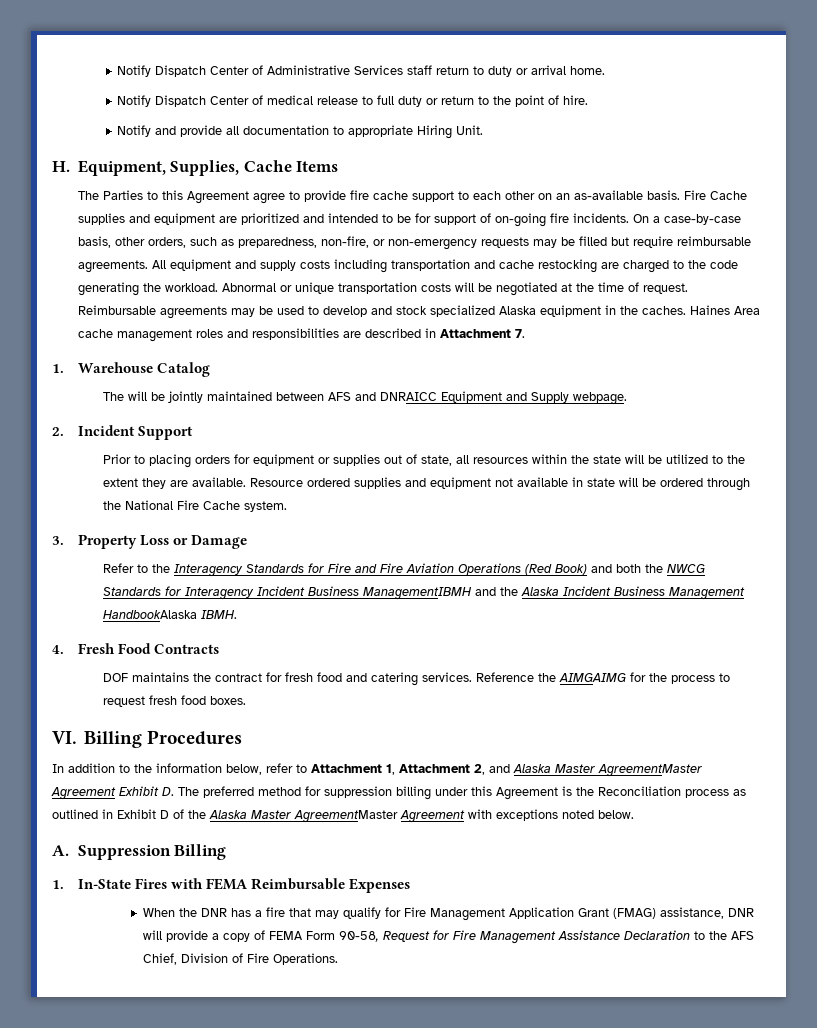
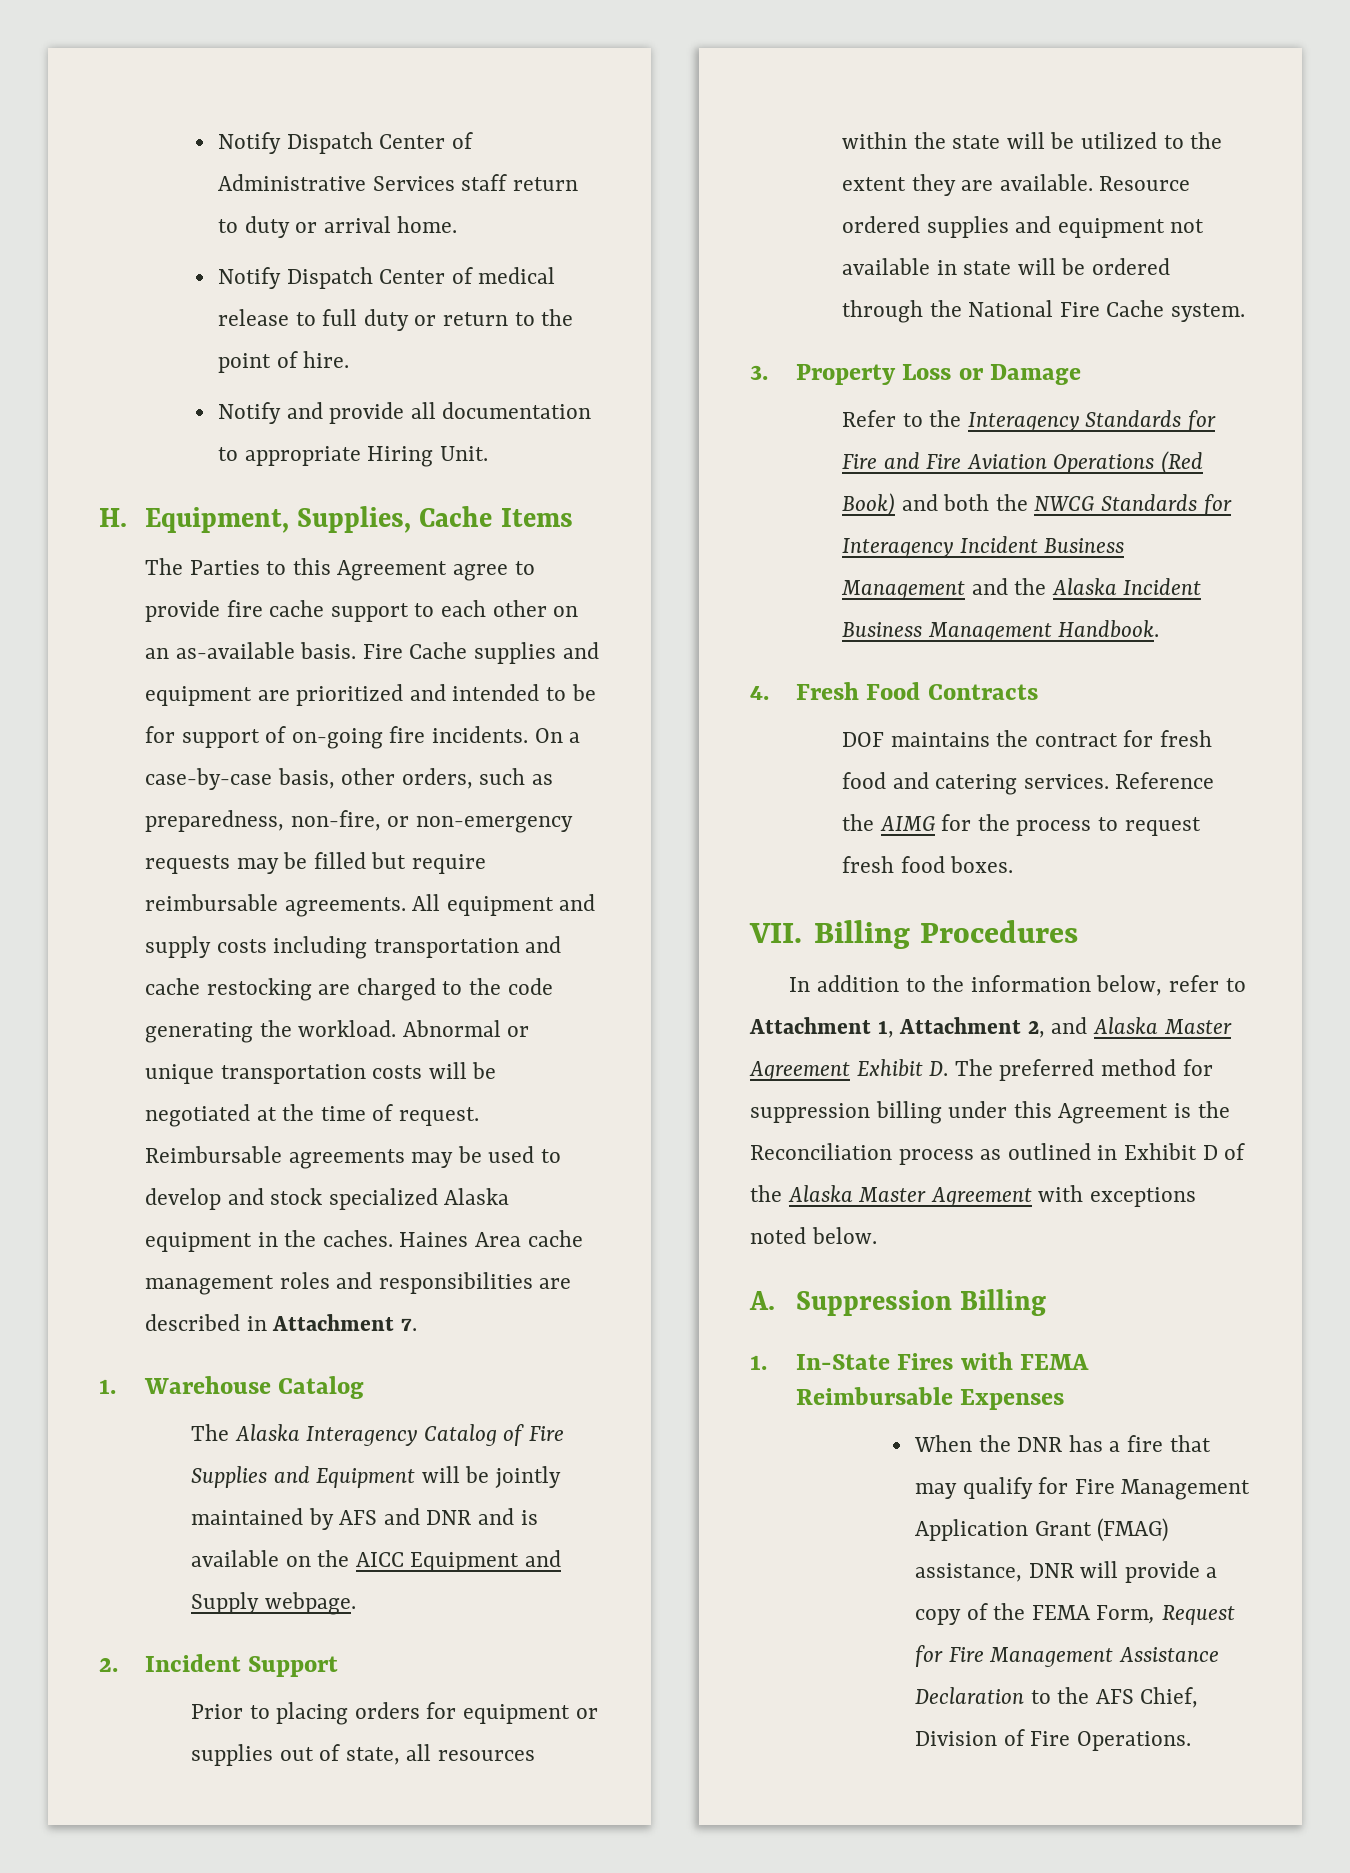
(125, 396) none -> [234,1424,565,1446] [190,1466,416,1488] Alaska Interagency Catalog of Fire Supplies and Equipment
[276,392,325,401] between -> [308,1508,334,1530] by
[380,392,438,401] DNRAICC -> [426,1508,538,1525] [190,1550,404,1567] DNR and is available on the AICC
[363,587,473,600] ManagementIBMH -> [840,580,965,600] Management
[103,610,238,619] HandbookAlaska IBMH. -> [1058,620,1160,638] Handbook.
[559,673,627,682] AIMGAIMG -> [879,816,935,831] AIMG
[52,731,77,744] VI. -> [749,923,802,943] VII.
[598,764,702,777] AgreementMaster -> (1232, 1026) none
[294,810,398,823] AgreementMaster -> (927, 1194) none
[268,931,379,942] FEMA Form 90-58, -> [993,1603,1156,1624] the FEMA Form,

